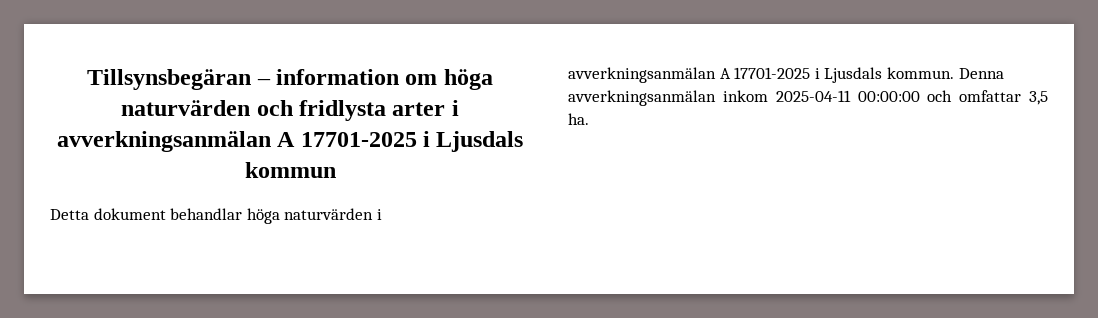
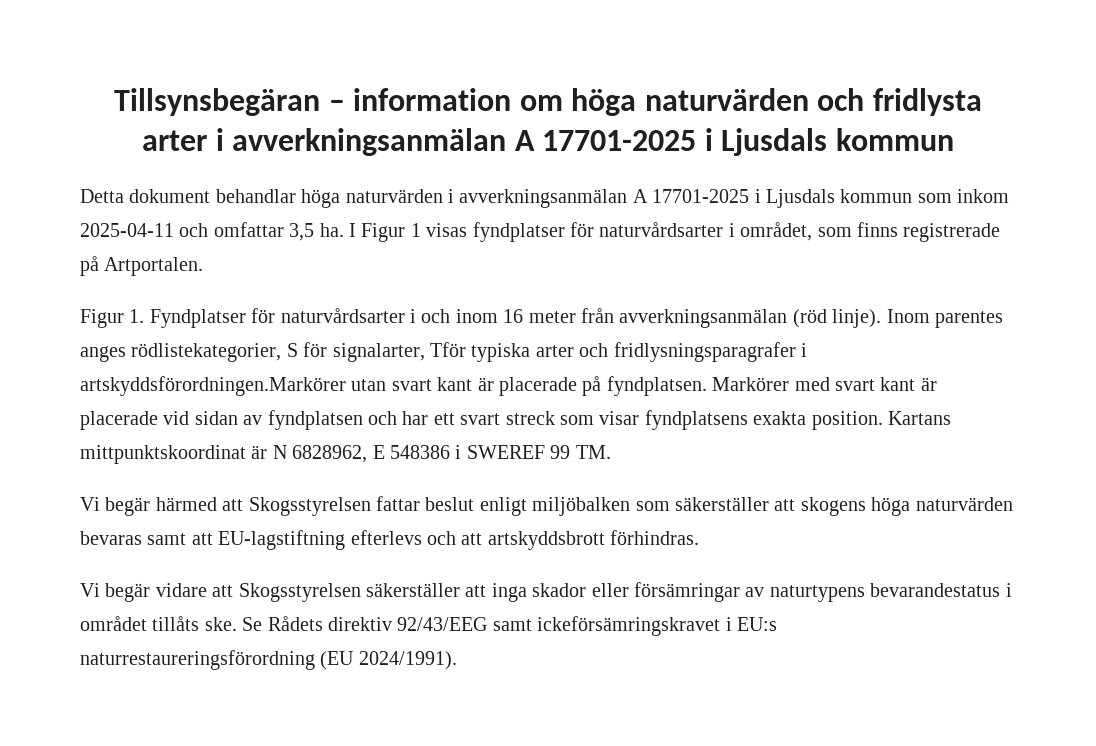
[886,67,1004,79] [568,90,716,106] kommun. Denna avverkningsanmälan -> [840,189,952,203] kommun som
[857,91,920,102] 00:00:00 -> (174, 230) none
(589, 119) none -> [349,222,1001,242] [80,256,204,276] [80,308,1003,328] [80,342,807,362] [80,376,937,396] [80,410,951,430] [80,445,611,464] [80,496,1013,516] [80,530,700,550] [80,582,1012,602] [80,616,777,636] [80,650,457,670] I Figur 1 visas fyndplatser för naturvårdsarter i området, som finns registrerade på Artportalen. // Figur 1. Fyndplatser för naturvårdsarter i och inom 16 meter från avverkningsanmälan (röd linje). Inom parentes anges rödlistekategorier, S för signalarter, Tför typiska arter och fridlysningsparagrafer i artskyddsförordningen.Markörer utan svart kant är placerade på fyndplatsen. Markörer med svart kant är placerade vid sidan av fyndplatsen och har ett svart streck som visar fyndplatsens exakta position. Kartans mittpunktskoordinat är N 6828962, E 548386 i SWEREF 99 TM. // Vi begär härmed att Skogsstyrelsen fattar beslut enligt miljöbalken som säkerställer att skogens höga naturvärden bevaras samt att EU-lagstiftning efterlevs och att artskyddsbrott förhindras. // Vi begär vidare att Skogsstyrelsen säkerställer att inga skador eller försämringar av naturtypens bevarandestatus i området tillåts ske. Se Rådets direktiv 92/43/EEG samt ickeförsämringskravet i EU:s naturrestaureringsförordning (EU 2024/1991).

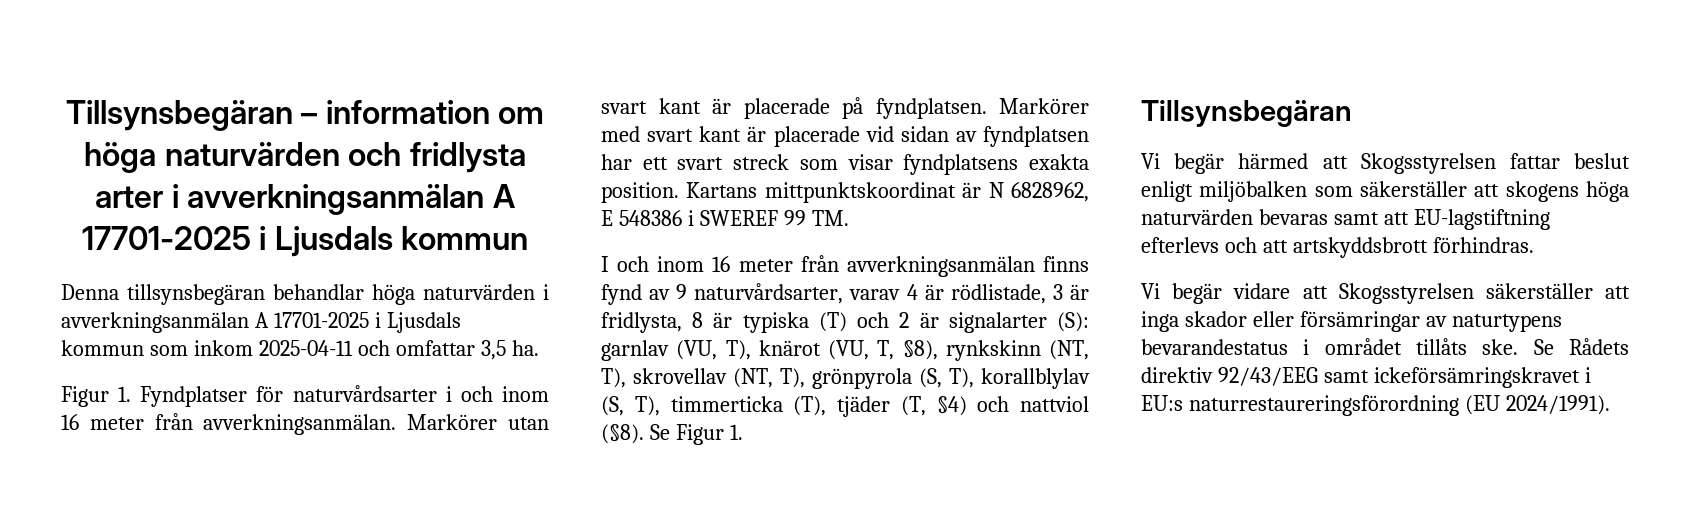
[80,189,211,203] Detta dokument -> [61,284,265,305] Denna tillsynsbegäran
[349,222,1001,242] [80,256,204,276] I Figur 1 visas fyndplatser för naturvårdsarter i området, som finns registrerade på Artportalen. -> (539, 348) none
[619,309,1003,328] [80,342,807,362] [80,376,346,396] avverkningsanmälan (röd linje). Inom parentes anges rödlistekategorier, S för signalarter, Tför typiska arter och fridlysningsparagrafer i artskyddsförordningen.Markörer -> [203,414,498,435] avverkningsanmälan. Markörer
[368,411,397,425] och -> (1089, 136) none
(611, 452) none -> [601,255,1089,277] [601,283,1089,305] [601,312,1089,333] [601,340,1089,361] [601,368,1090,389] [601,396,1089,417] [601,424,743,445] [1141,100,1352,127] // I och inom 16 meter från avverkningsanmälan finns fynd av 9 naturvårdsarter, varav 4 är rödlistade, 3 är fridlysta, 8 är typiska (T) och 2 är signalarter (S): garnlav (VU, T), knärot (VU, T, §8), rynkskinn (NT, T), skrovellav (NT, T), grönpyrola (S, T), korallblylav (S, T), timmerticka (T), tjäder (T, §4) och nattviol (§8). Se Figur 1. // Tillsynsbegäran

